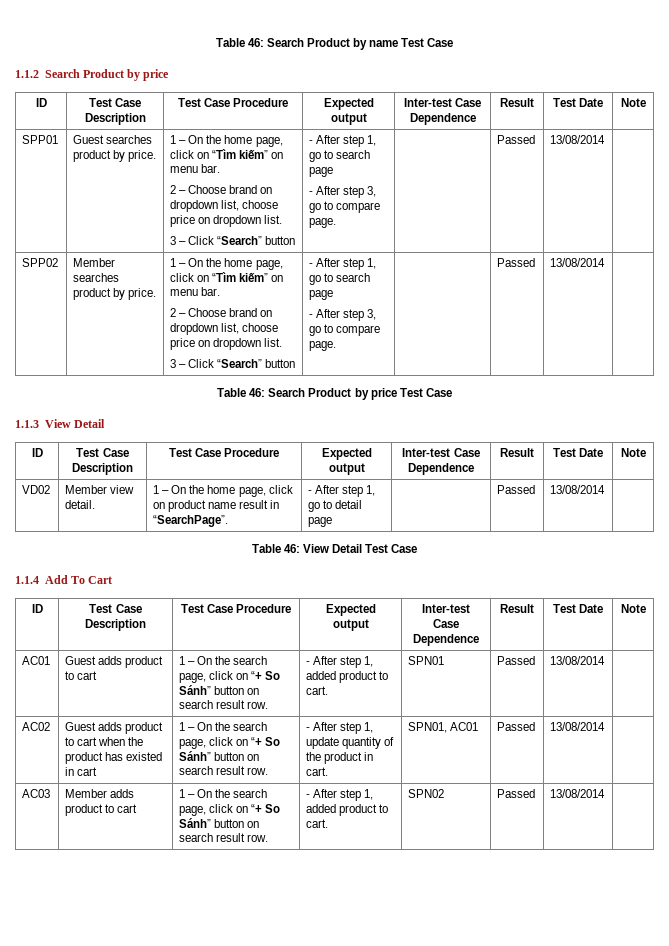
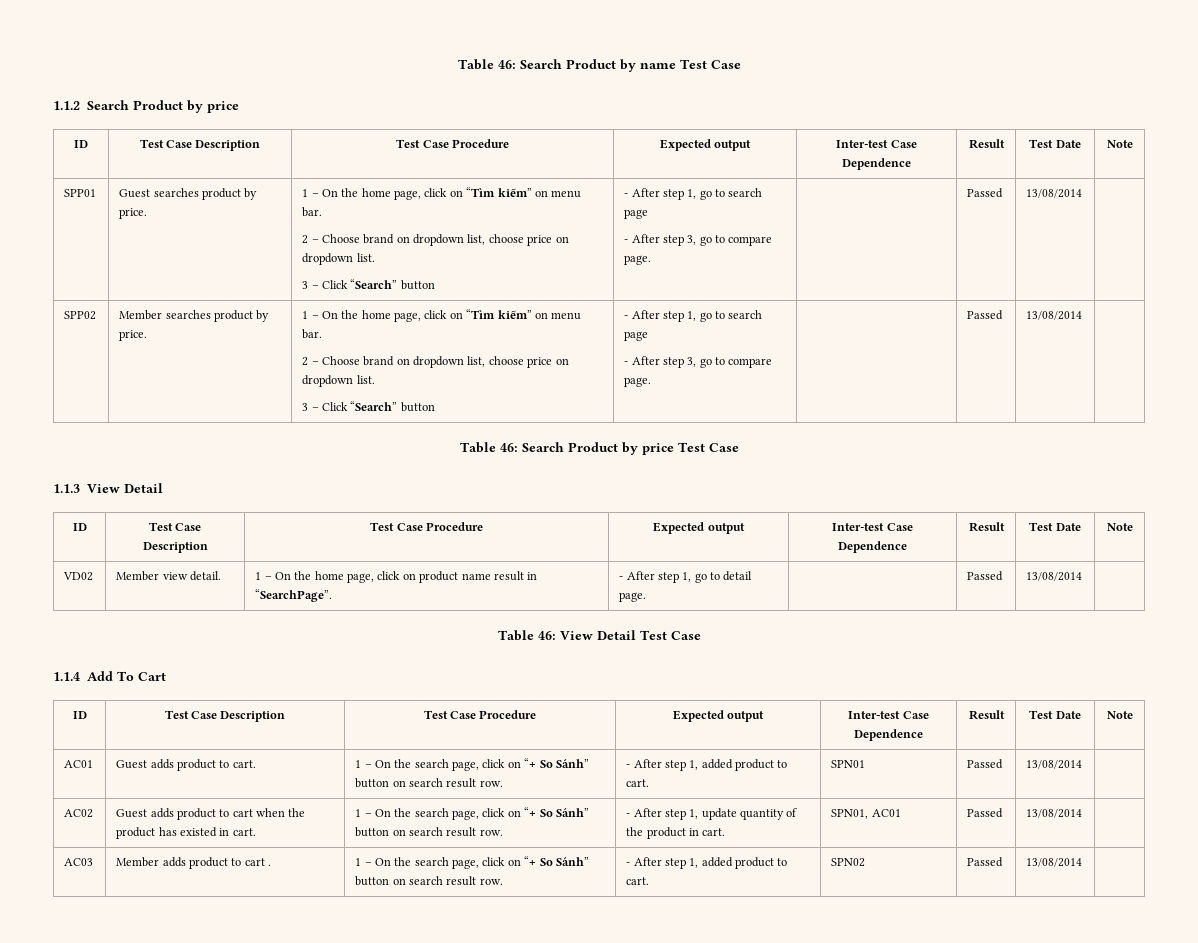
[308,517,333,527] page -> [619,592,647,602] page.
[77,671,98,680] cart -> [232,760,256,768] cart.
[77,767,98,776] cart -> [232,828,256,836] cart.
(138, 808) none -> [268,864,272,866] .

